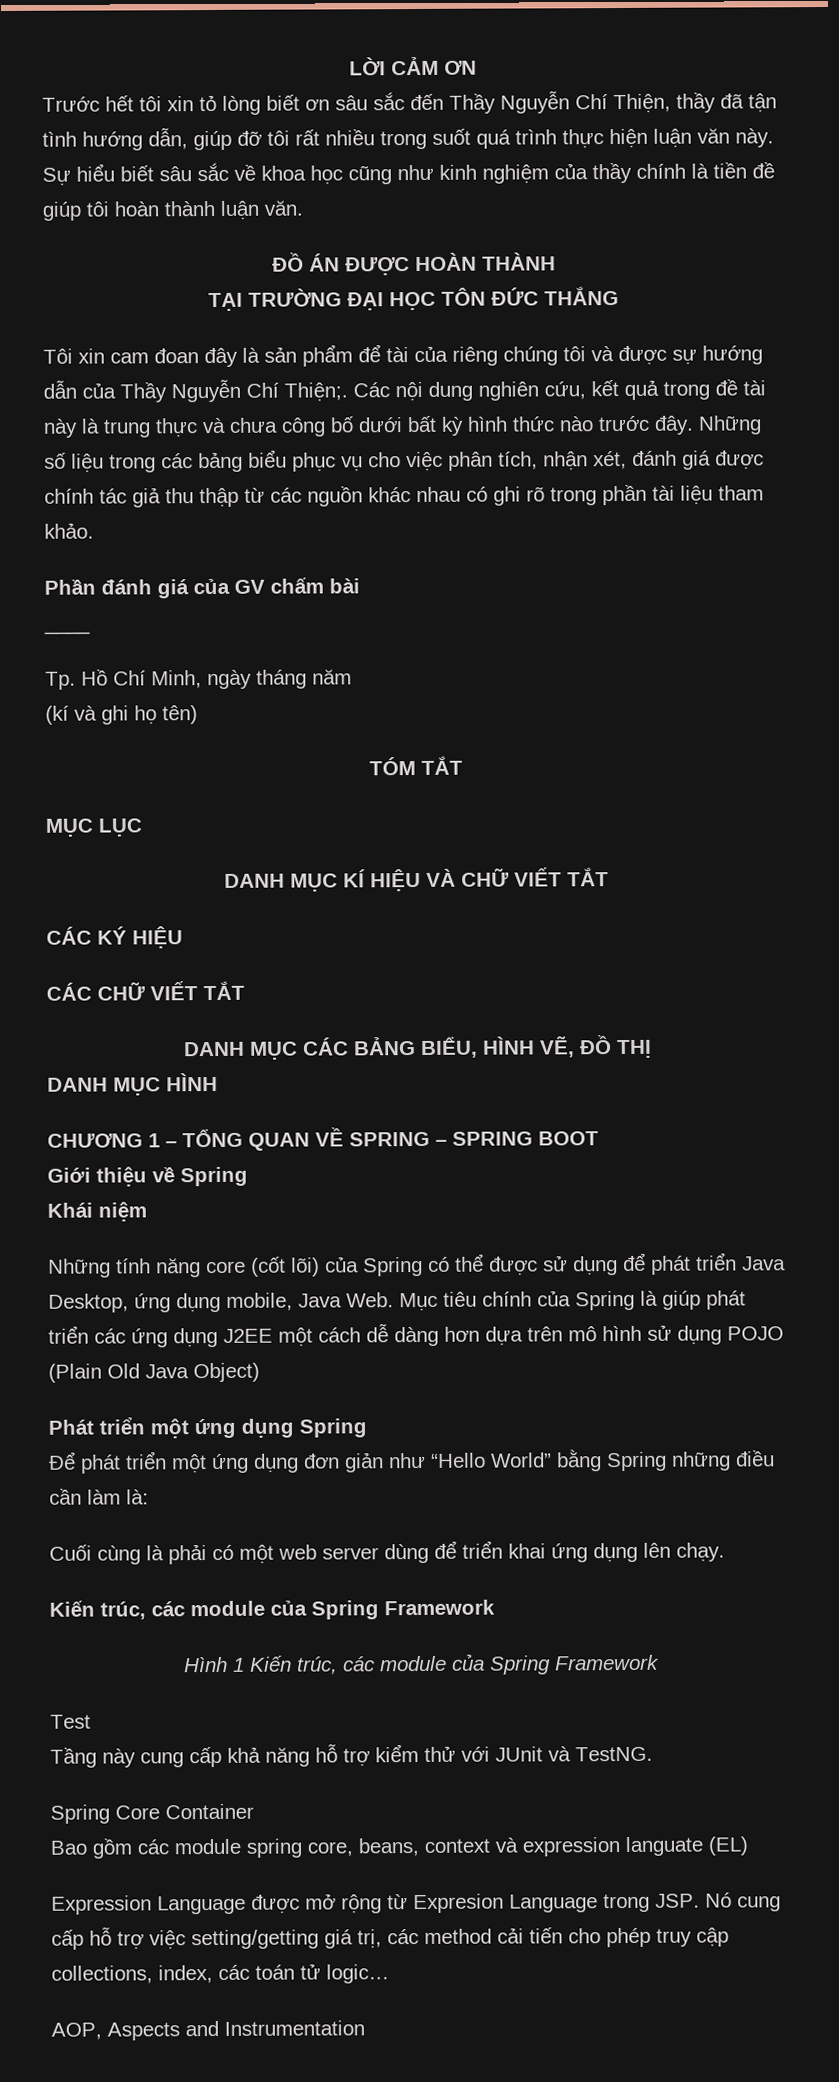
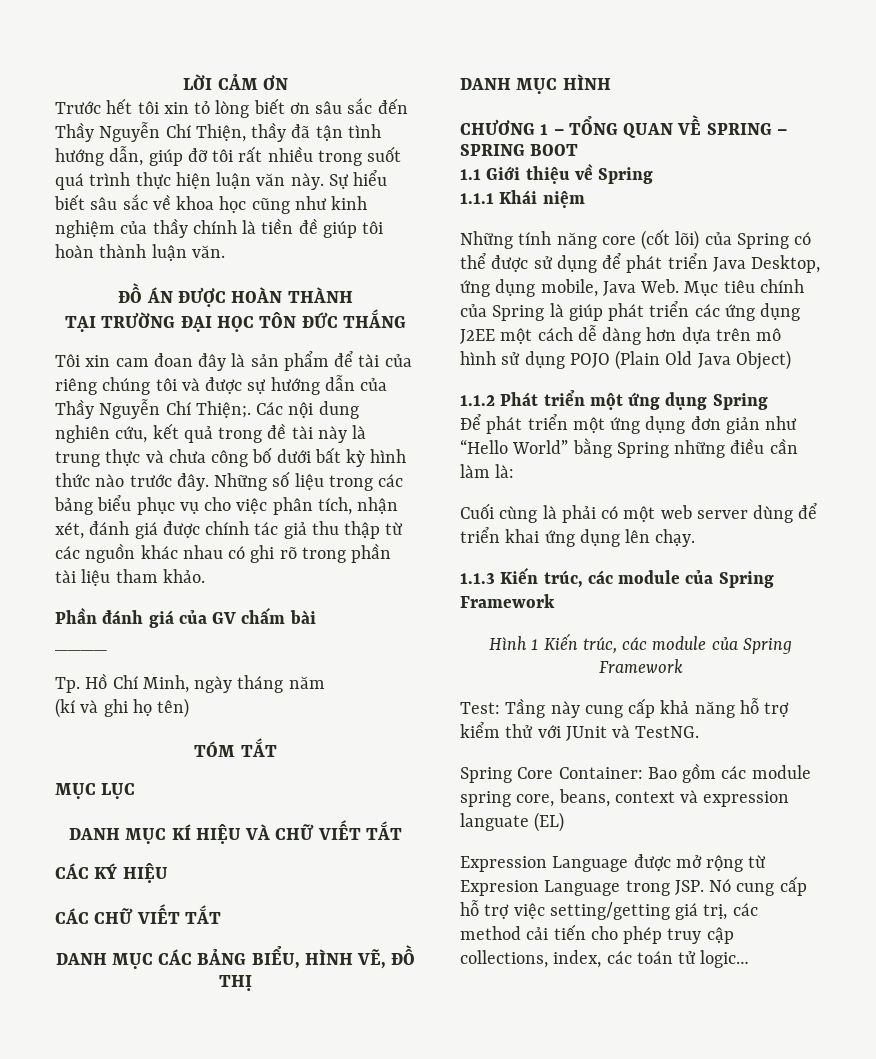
(599, 1138) none -> [460,169,481,180] 1.1
(248, 1176) none -> [460,193,494,204] 1.1.1
(260, 1372) none -> [460,395,495,406] 1.1.2
(725, 1552) none -> [460,573,495,584] 1.1.3
[50,1714,91,1729] Test // -> [460,702,500,714] Test:
[165,1803,254,1820] Container // -> [558,767,643,779] Container:
[51,2020,365,2041] // AOP, Aspects and Instrumentation -> (750, 959) none

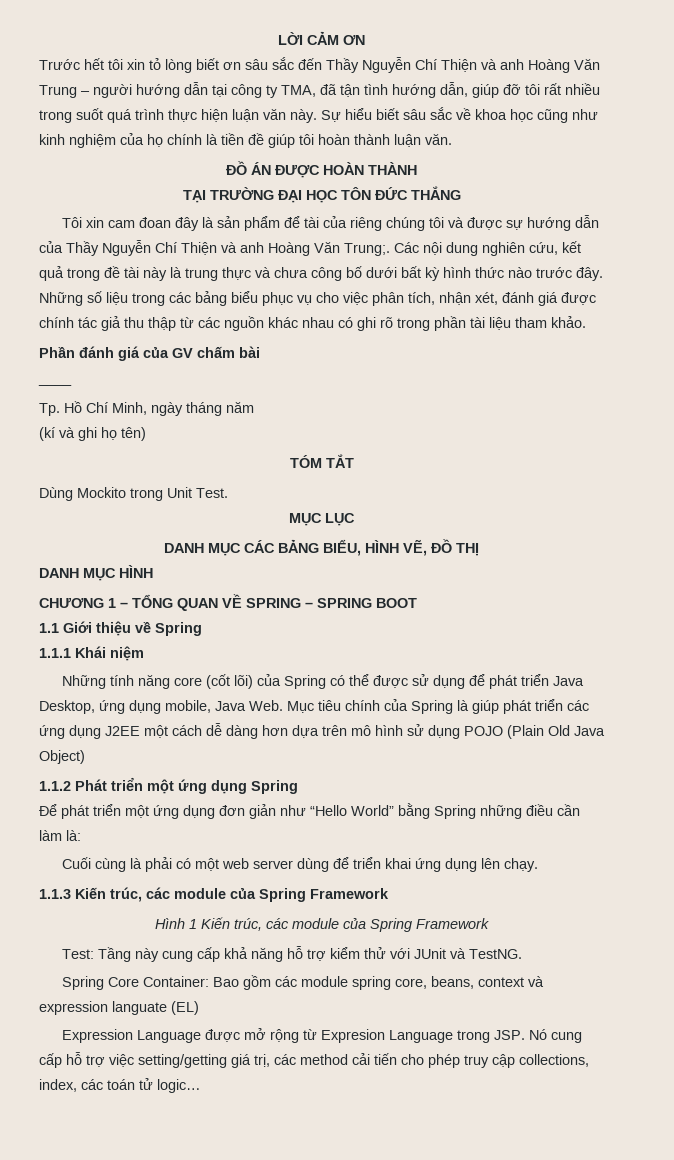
[195,122,287,142] Thiện, thầy -> [441,58,600,73] [39,82,316,98] Thiện và anh Hoàng Văn Trung – người hướng dẫn tại công ty TMA,
[152,218,188,238] thầy -> [147,134,163,147] họ
[195,401,251,418] Thiện;. -> [181,241,390,256] Thiện và anh Hoàng Văn Trung;.
[55,783,136,799] [69,820,402,844] [55,863,168,883] [55,904,221,924] MỤC LỤC // DANH MỤC KÍ HIỆU VÀ CHỮ VIẾT TẮT // CÁC KÝ HIỆU // CÁC CHỮ VIẾT TẮT -> [39,487,228,501] [289,513,355,526] Dùng Mockito trong Unit Test. // MỤC LỤC

